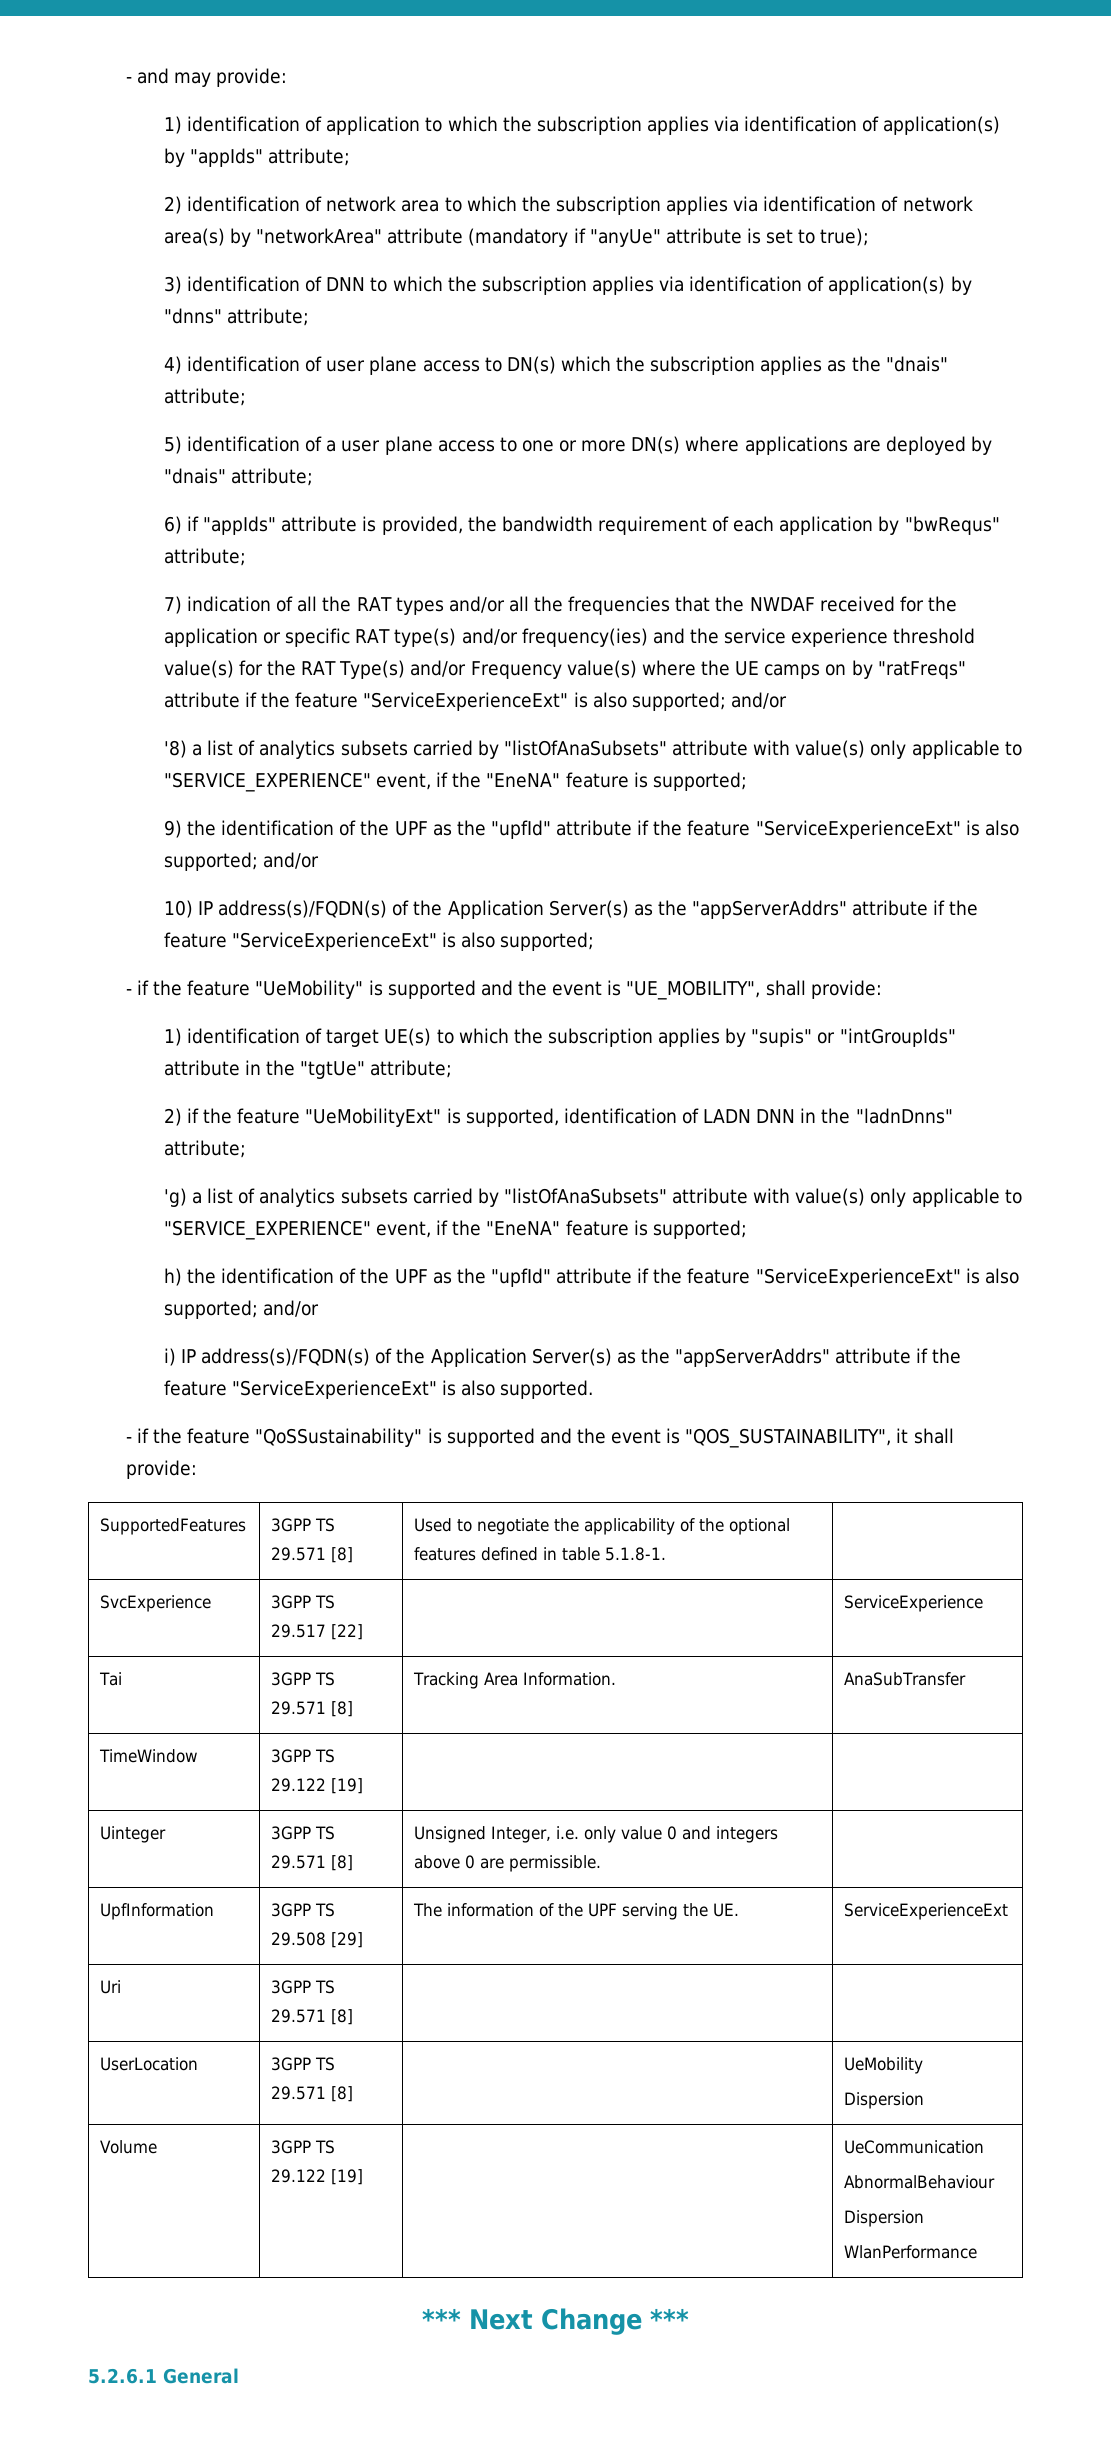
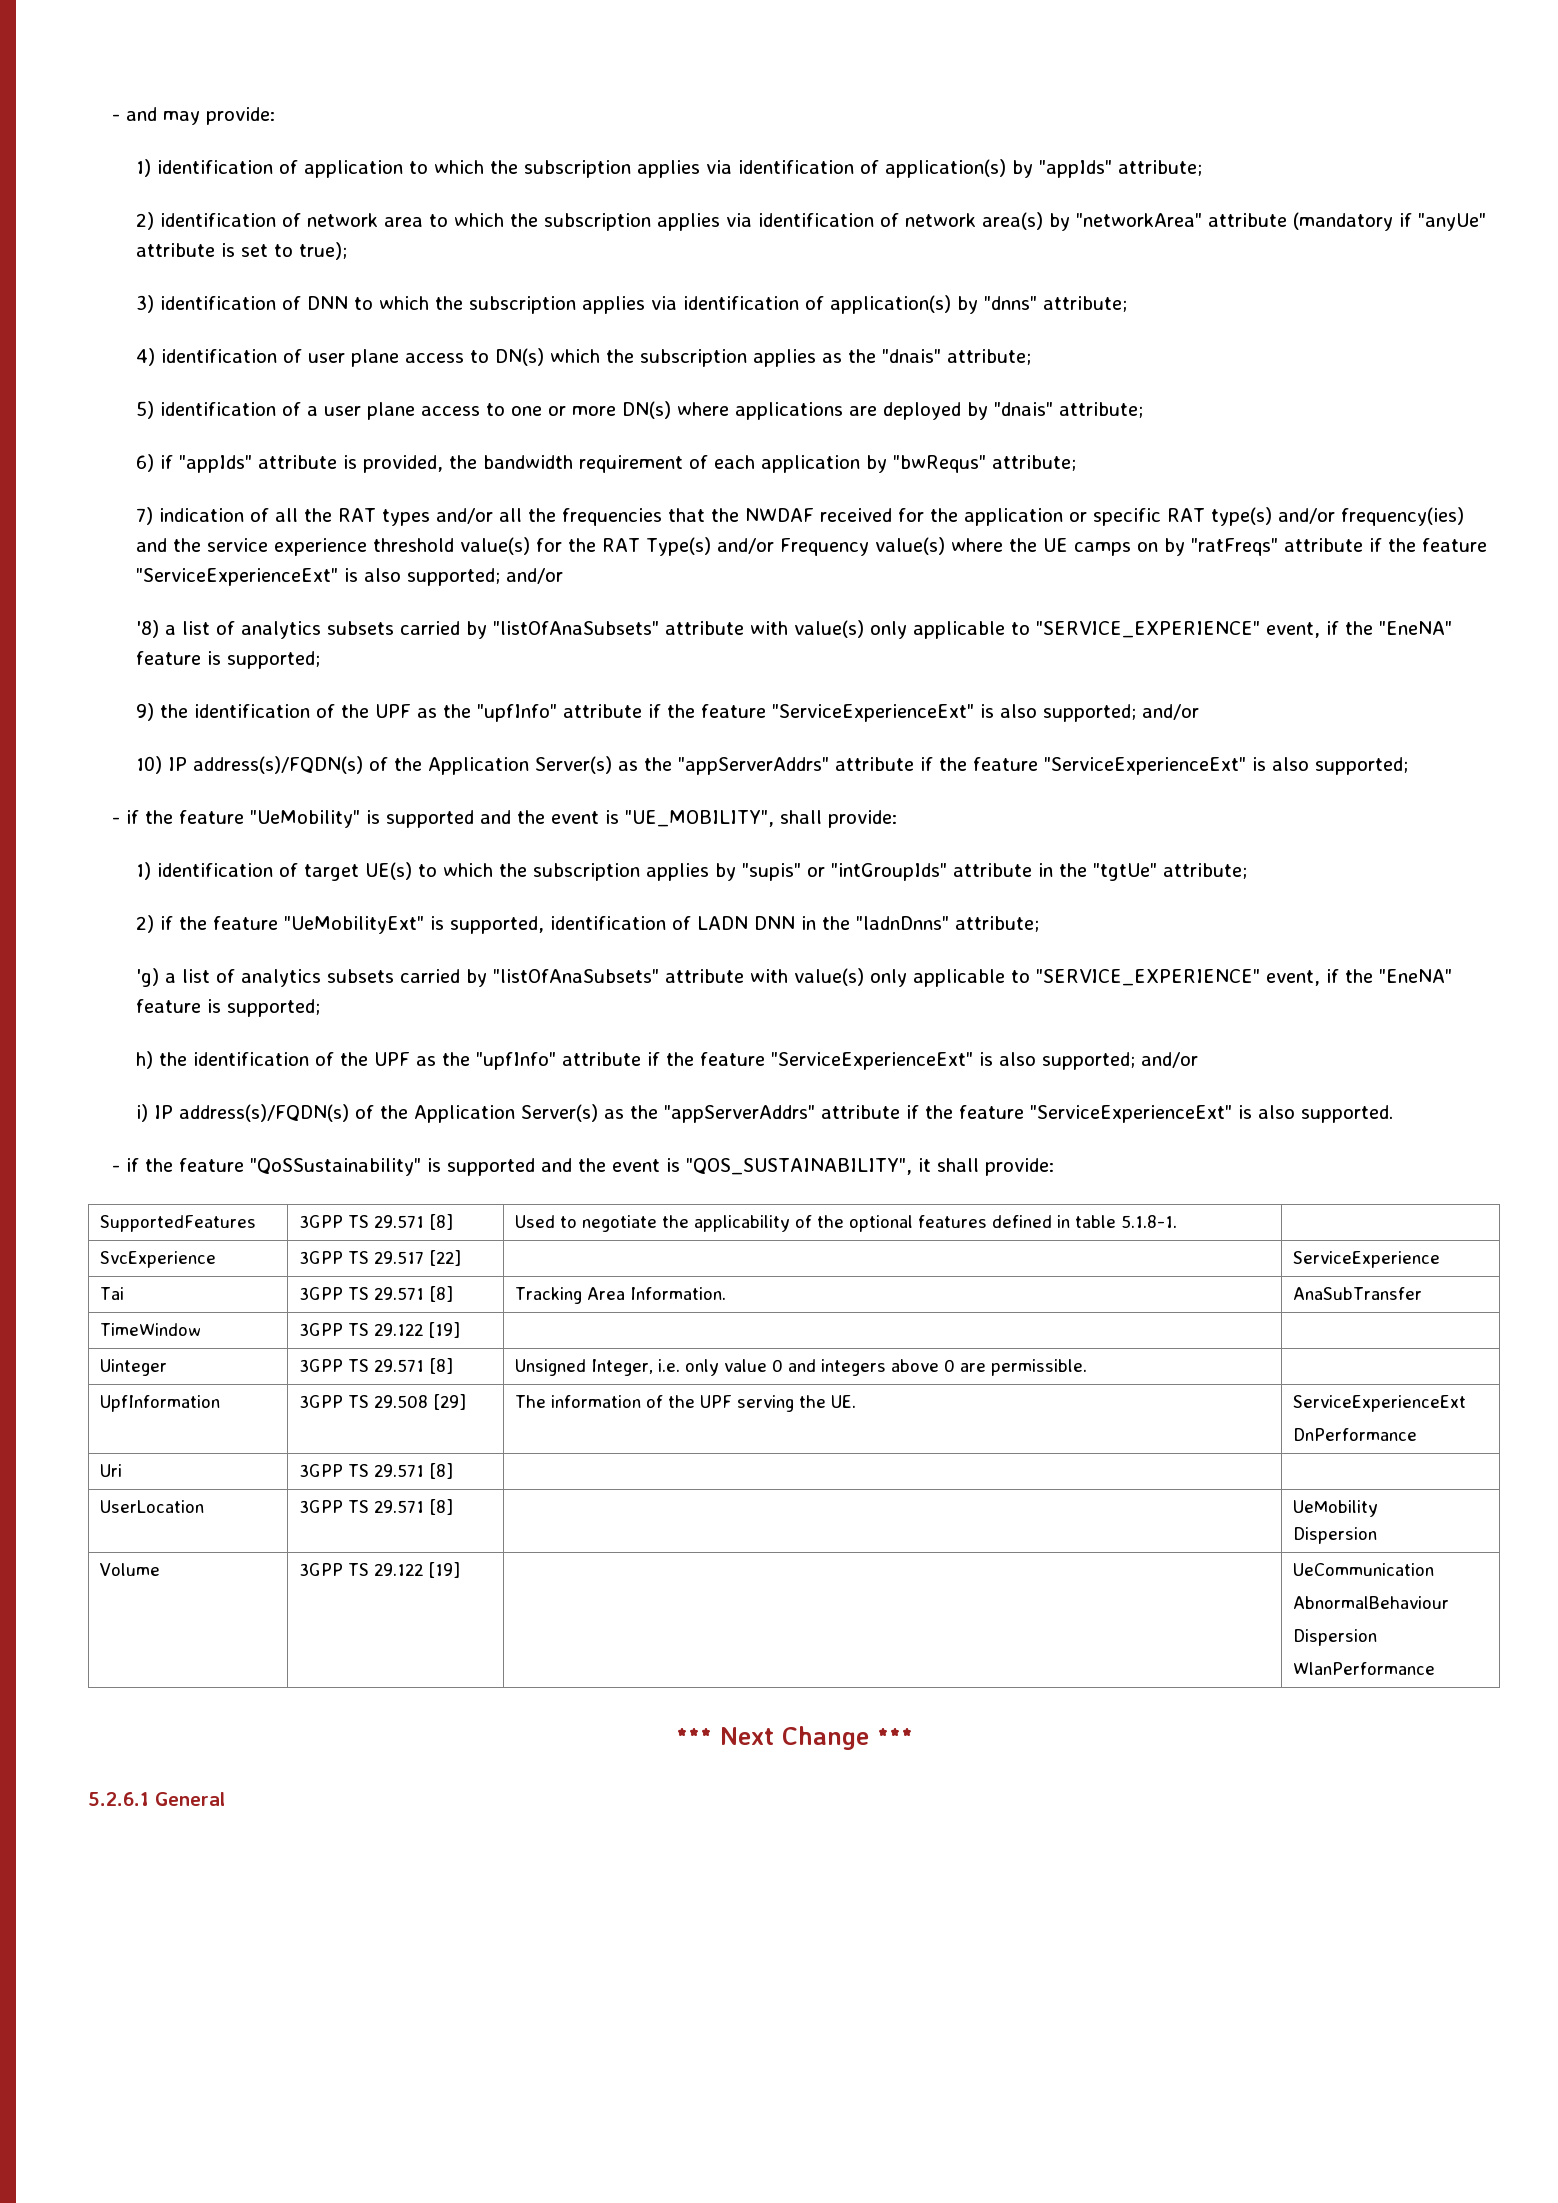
[490,820,551,839] "upfId" -> [477,704,558,722] "upfInfo"
[490,1268,551,1287] "upfId" -> [476,1052,557,1070] "upfInfo"
(1009, 1911) none -> [1292,1428,1417,1441] // DnPerformance

